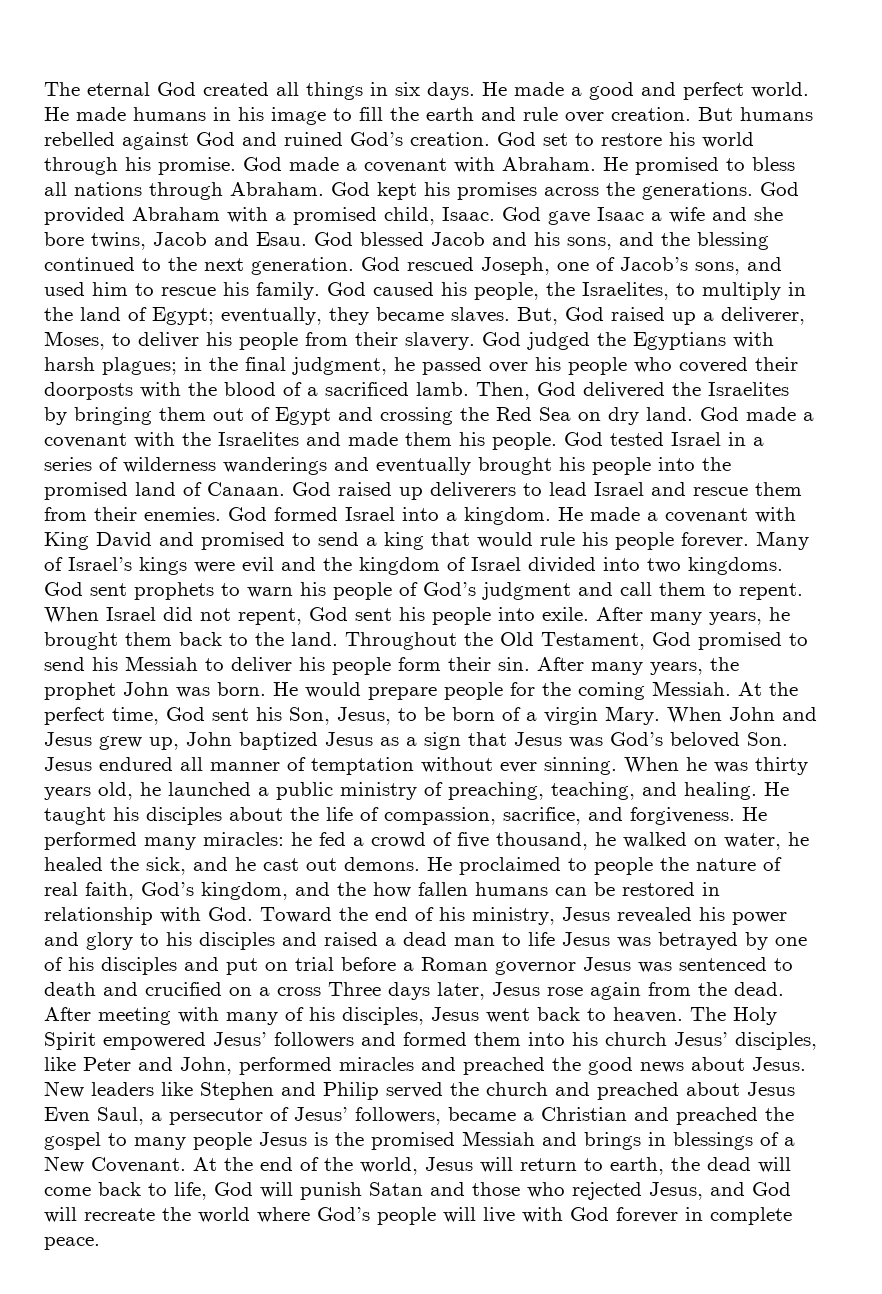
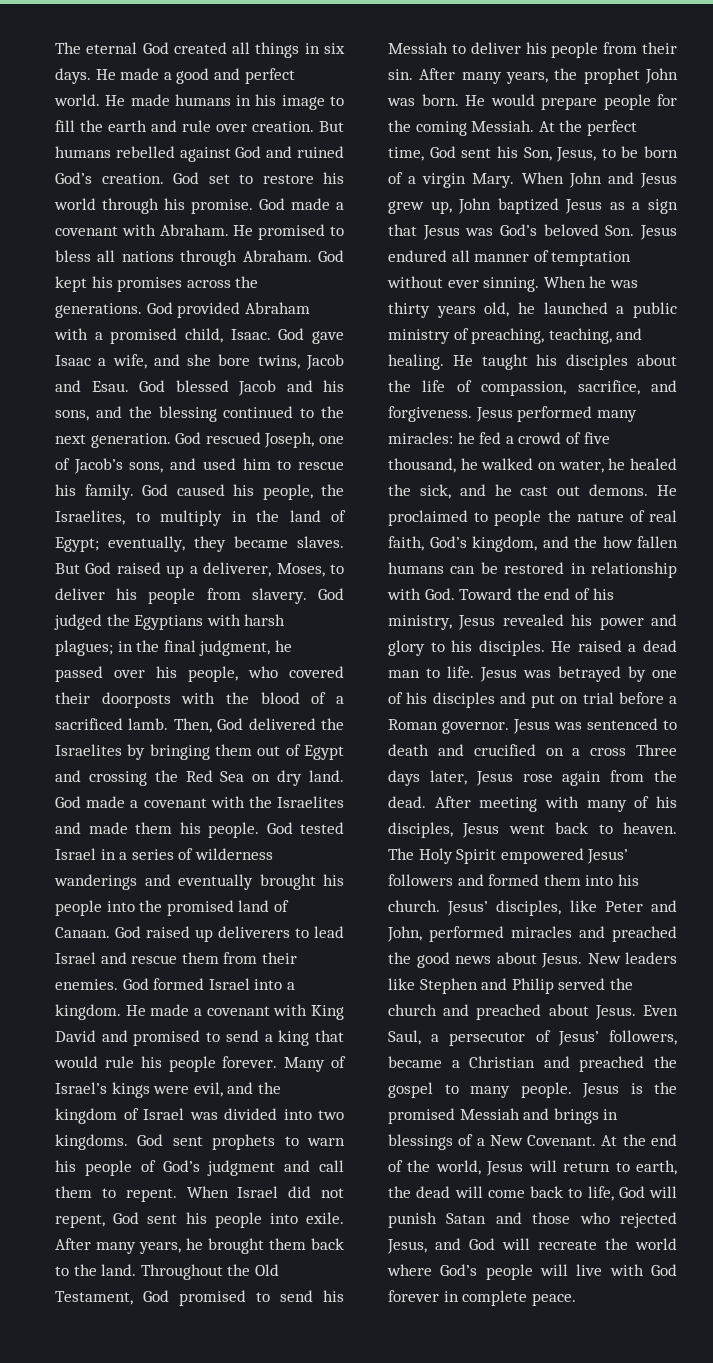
[669,207,705,223] wife -> [112,354,147,369] wife,
[517,307,558,325] But, -> [55,563,80,574] But
[355,332,398,346] their -> (241, 594) none
[568,357,627,375] people -> [188,666,238,682] people,
[242,557,274,573] evil -> [193,1082,223,1097] evil,
(521, 564) none -> [189,1112,218,1120] was
[398,657,441,671] form -> [603,42,638,54] from
[742,807,767,821] He -> [475,407,513,422] Jesus
[199,932,317,950] disciples and -> [478,640,572,656] disciples. He
[528,932,555,946] life -> [447,666,474,678] life.
[495,961,576,975] governor -> [442,721,509,734] governor.
[605,1032,667,1046] church -> [388,900,440,912] church.
[747,1082,795,1096] Jesus -> [594,1005,636,1020] Jesus.
[193,1132,252,1150] people -> [520,1082,572,1098] people.

